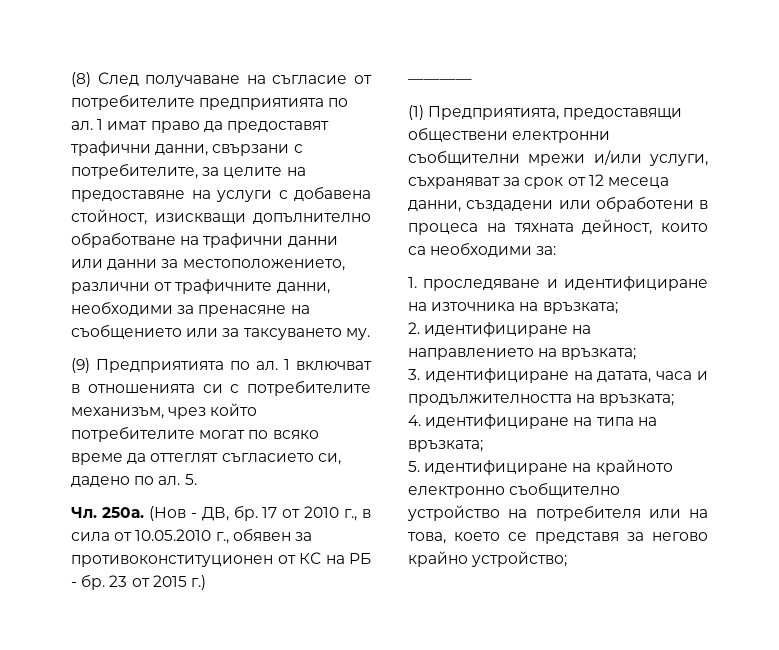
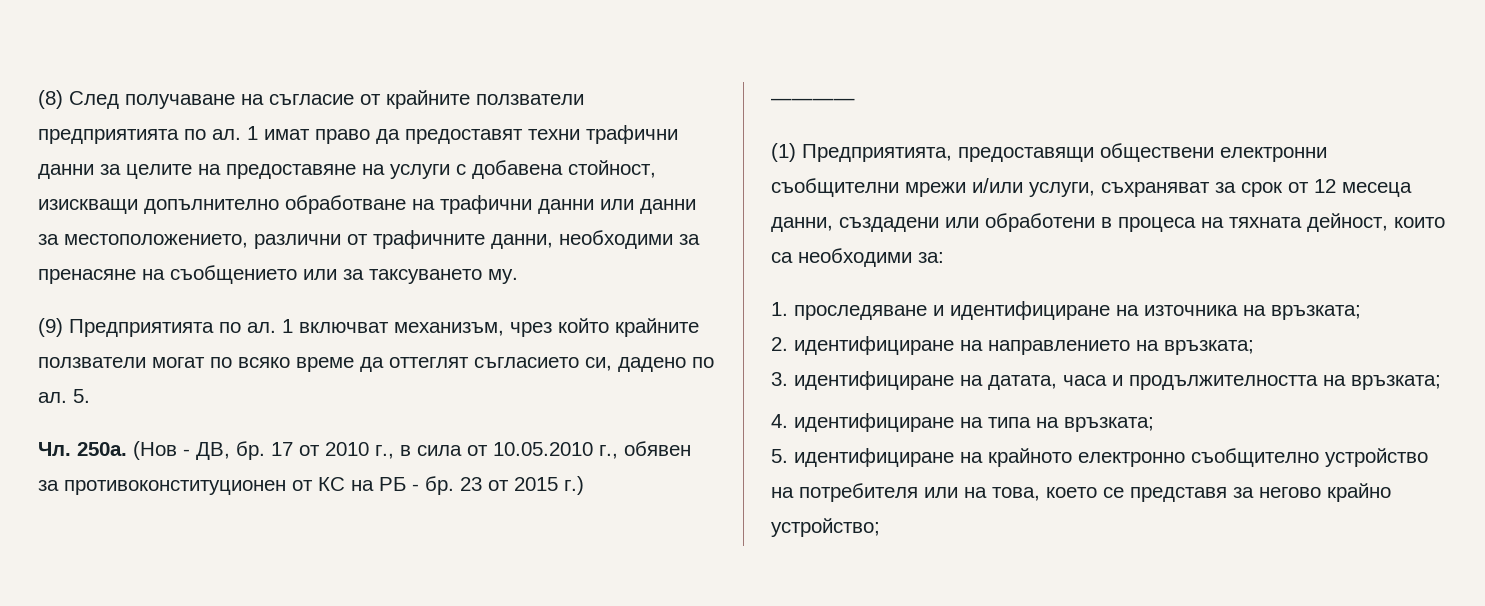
[71,94,195,110] потребителите -> [386,90,584,109] крайните ползватели
[71,141,303,156] [71,163,198,179] трафични данни, свързани с потребителите, -> [528,125,678,144] [38,164,94,179] техни трафични данни
[71,380,371,396] в отношенията си с потребителите -> (389, 327) none
[71,426,195,442] потребителите -> [615,318,699,337] [38,357,146,368] крайните ползватели

